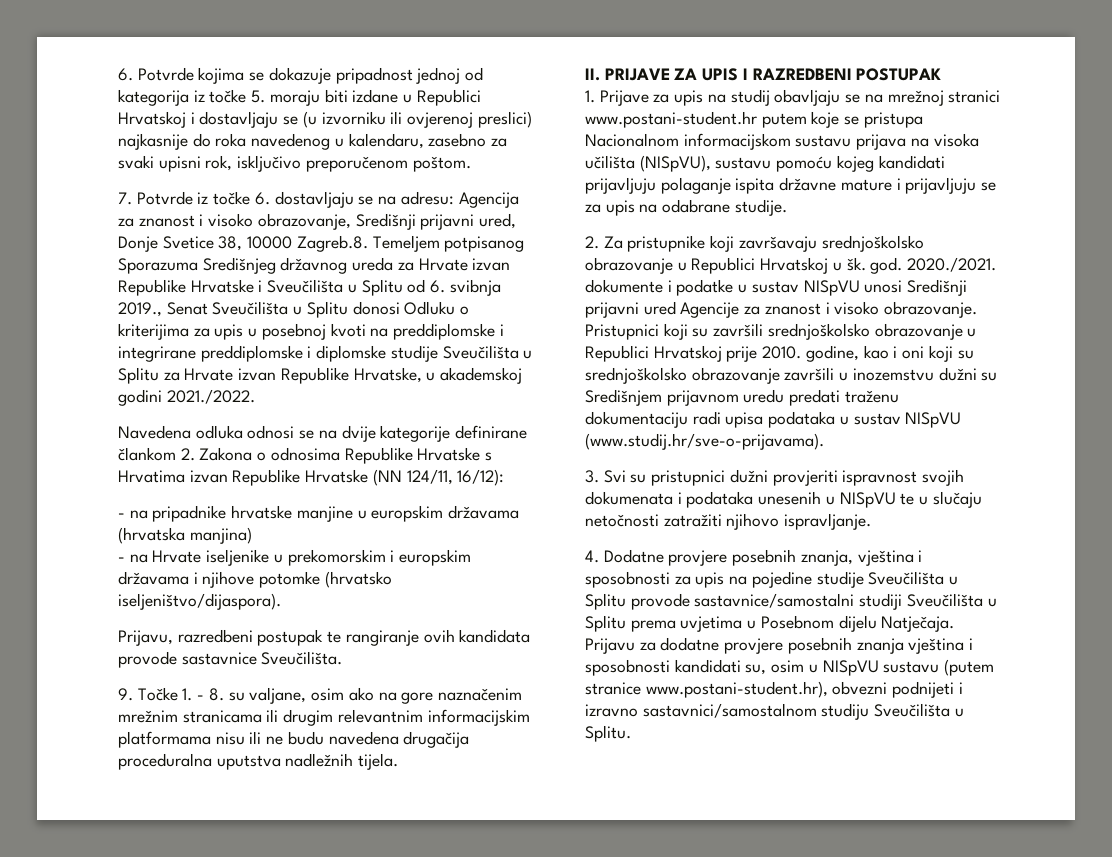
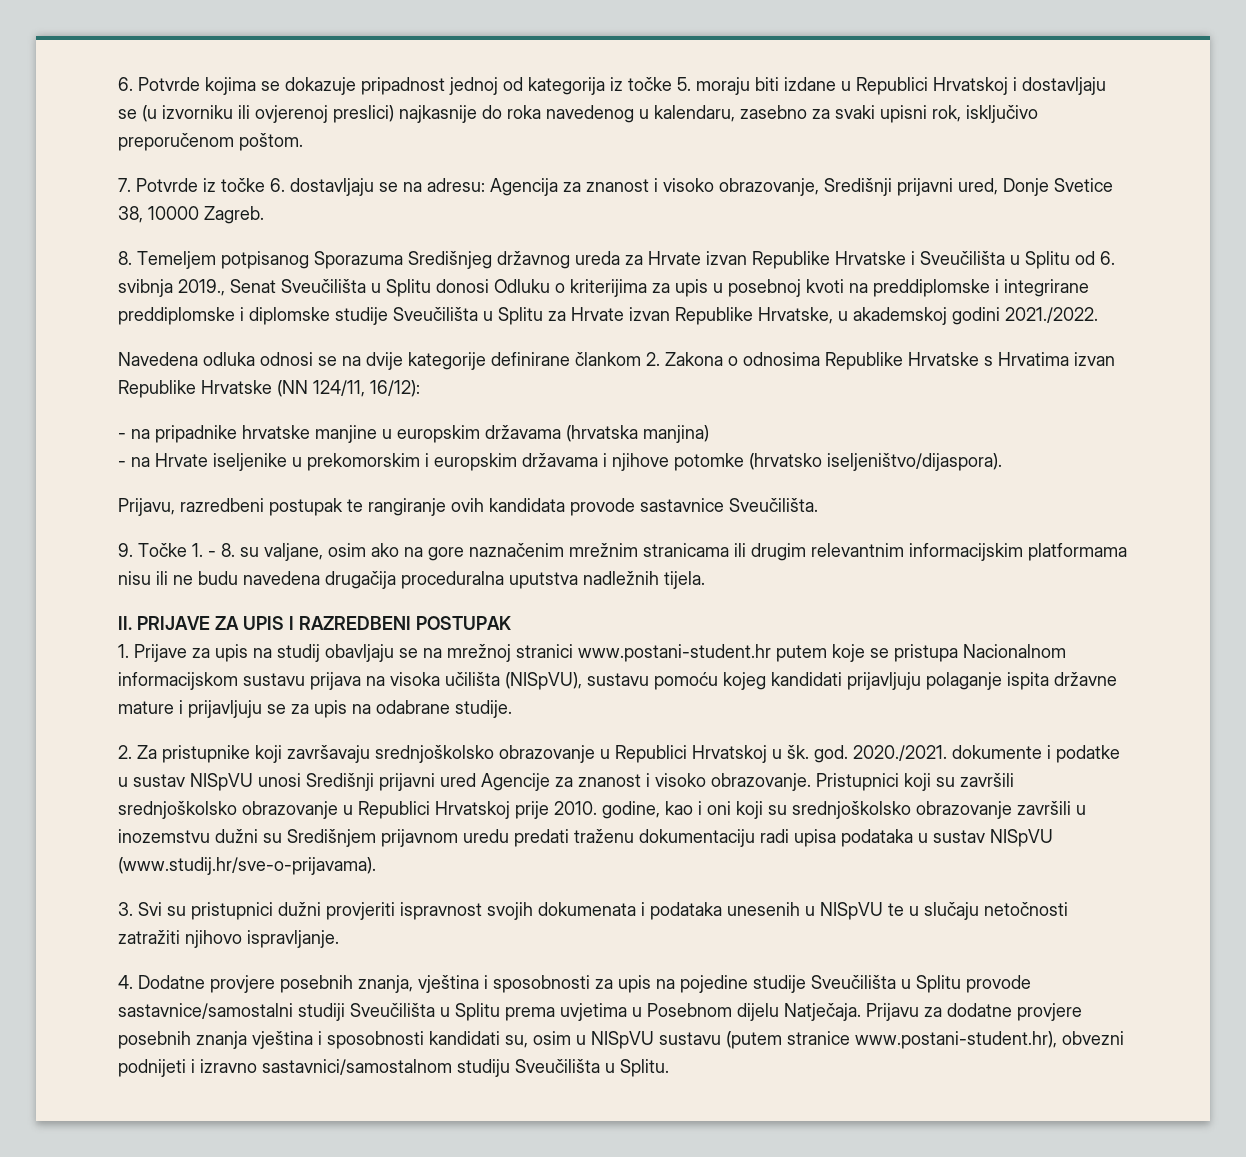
[296,235,368,252] Zagreb.8. -> [204,206,264,224] [118,251,132,265] Zagreb. // 8.

